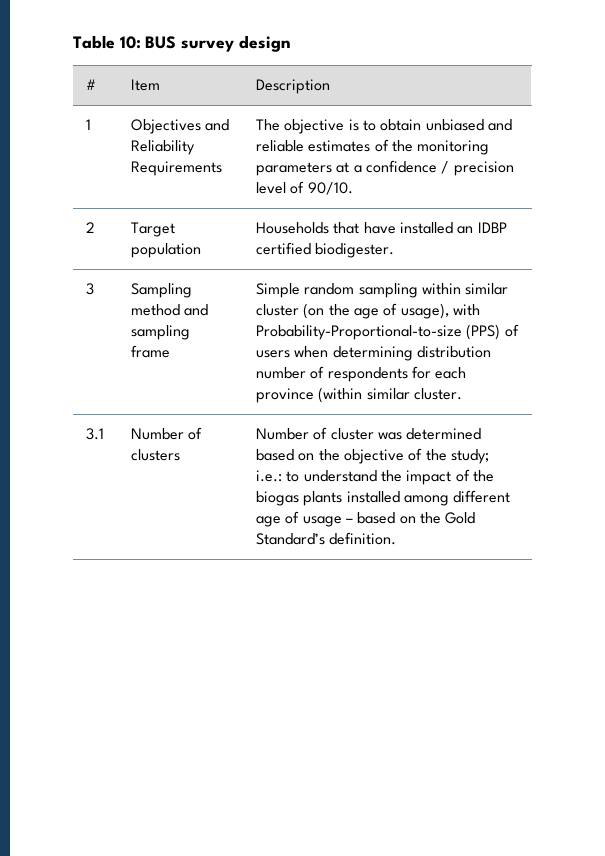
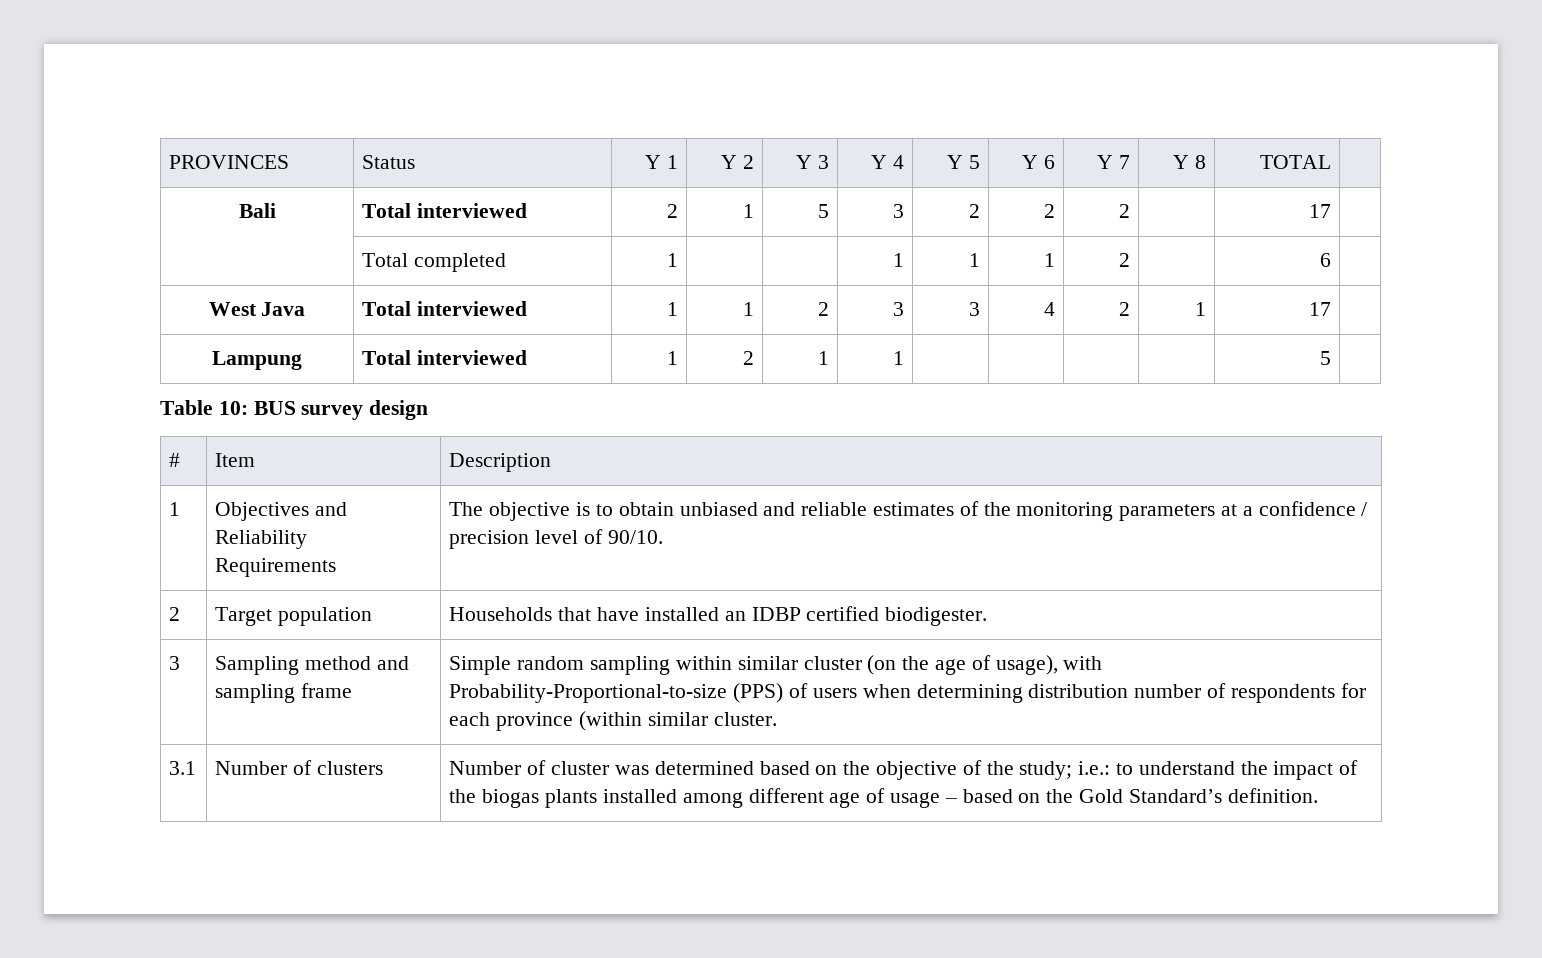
(73, 42) none -> [169,155,290,169] [362,155,416,169] [644,155,678,169] [720,155,754,169] [795,155,829,169] [870,155,904,169] [946,155,980,169] [1021,155,1055,169] [1096,155,1130,169] [1172,155,1206,169] [1259,155,1331,169] [238,203,276,218] [362,203,528,218] [666,204,678,218] [742,204,754,218] [817,204,829,218] [892,204,904,218] [968,204,980,218] [1043,204,1055,218] [1118,204,1130,218] [1308,204,1331,218] [362,253,507,272] [666,253,678,267] [892,253,904,267] [968,253,980,267] [1043,253,1055,267] [1118,253,1130,267] [1319,253,1331,267] [208,302,306,316] [362,301,528,316] [666,302,678,316] [742,302,754,316] [817,302,829,316] [892,302,904,316] [968,302,980,316] [1043,302,1055,316] [1118,302,1130,316] [1194,302,1206,316] [1308,302,1331,316] [212,351,302,370] [362,350,528,365] [666,351,678,365] [742,351,754,365] [817,351,829,365] [892,351,904,365] [1319,351,1331,365] PROVINCES | Status | Y 1 | Y 2 | Y 3 | Y 4 | Y 5 | Y 6 | Y 7 | Y 8 | TOTAL | // Bali | Total interviewed | 2 | 1 | 5 | 3 | 2 | 2 | 2 | | 17 | // | Total completed | 1 | | | 1 | 1 | 1 | 2 | | 6 | // West Java | Total interviewed | 1 | 1 | 2 | 3 | 3 | 4 | 2 | 1 | 17 | // Lampung | Total interviewed | 1 | 2 | 1 | 1 | | | | | 5 | //

